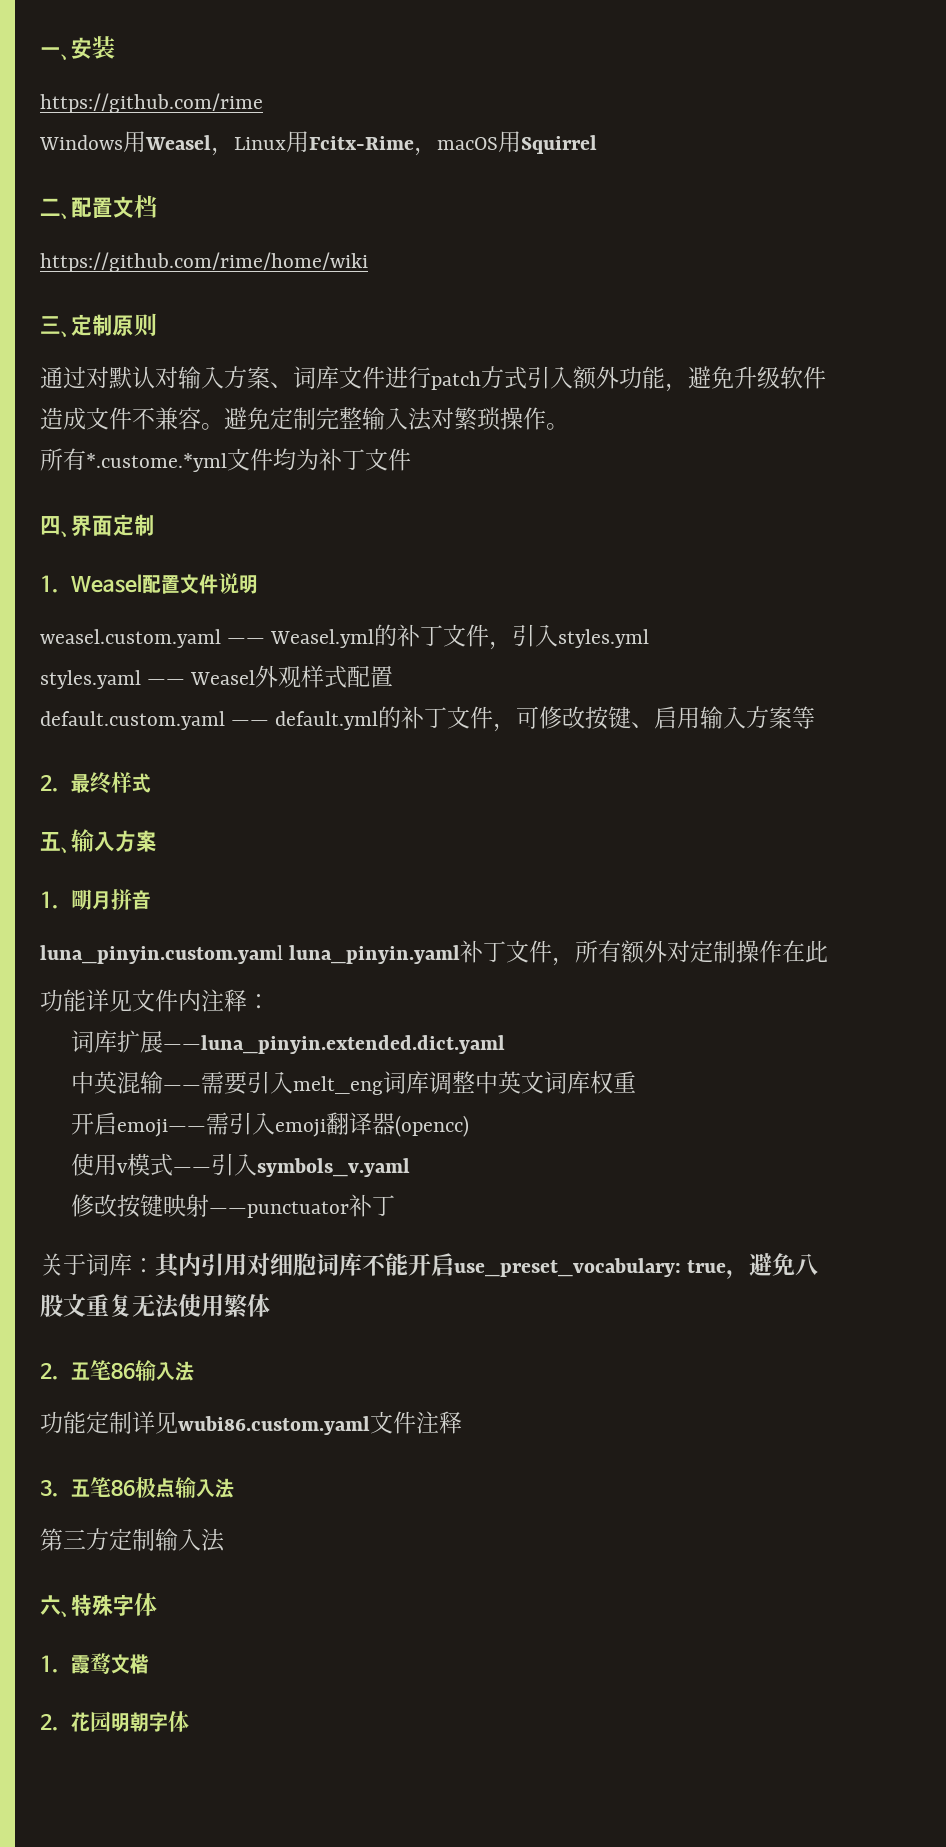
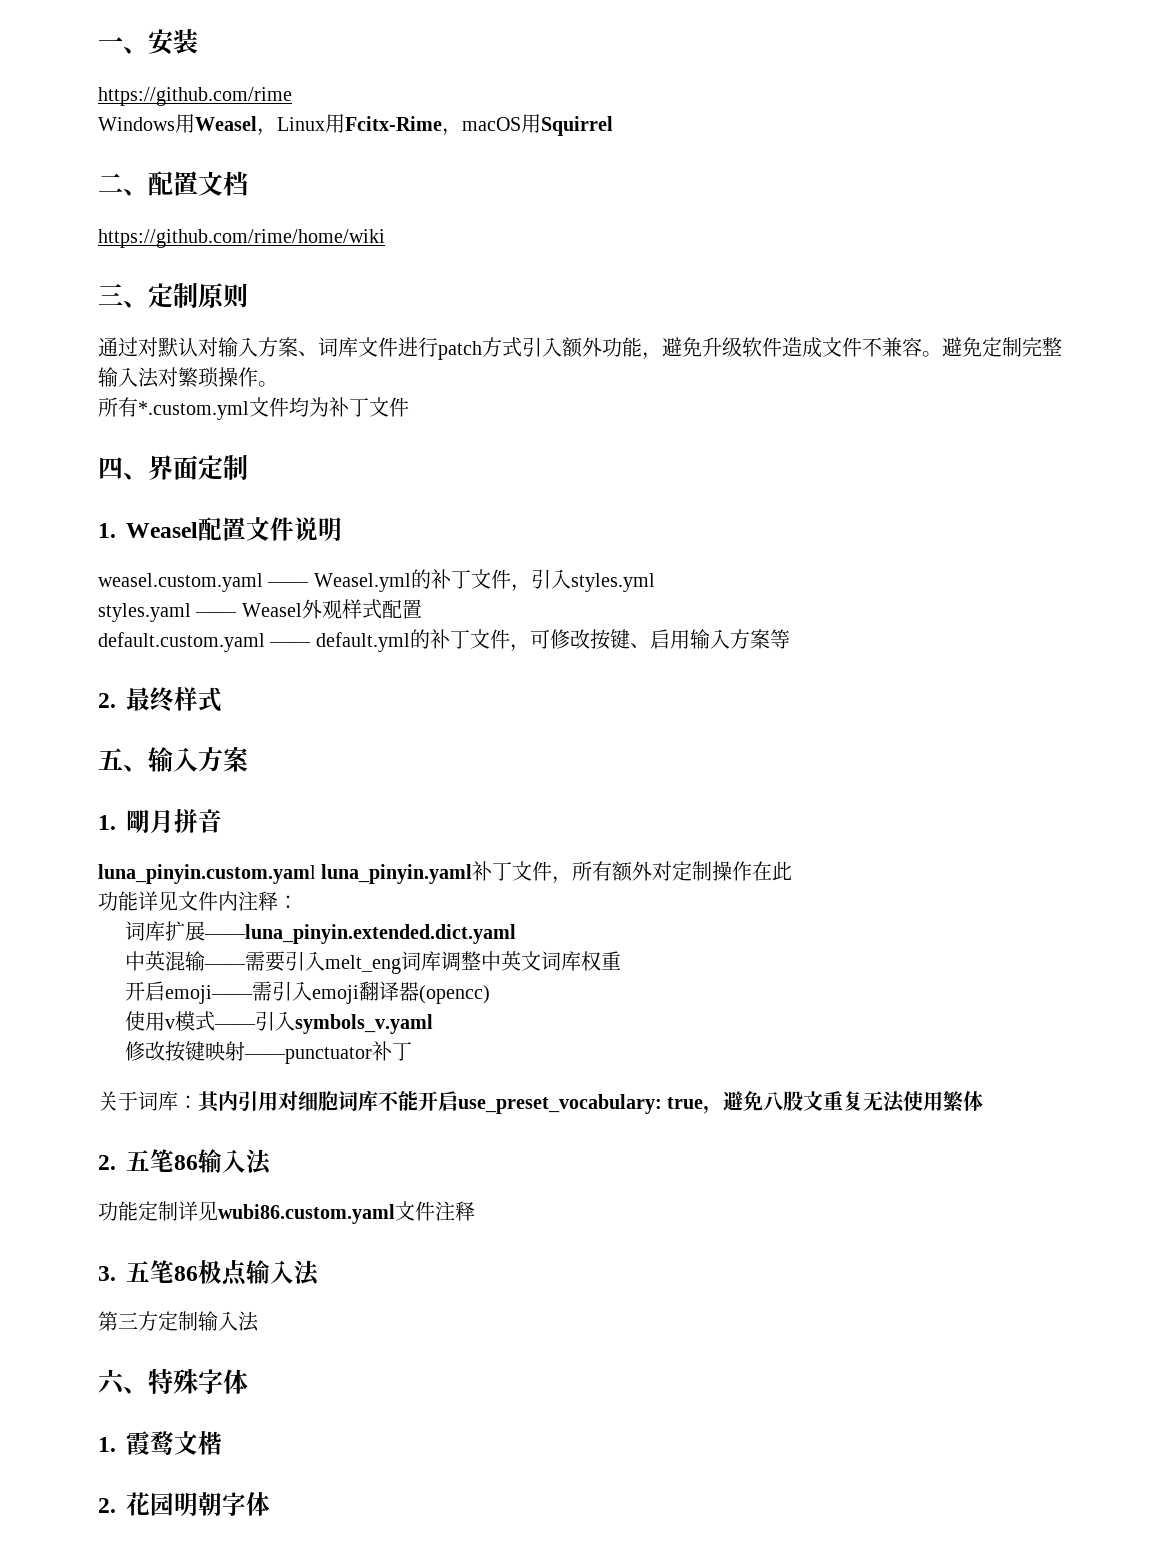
[86,453,227,472] *.custome.*yml -> [138,401,249,420] *.custom.yml

